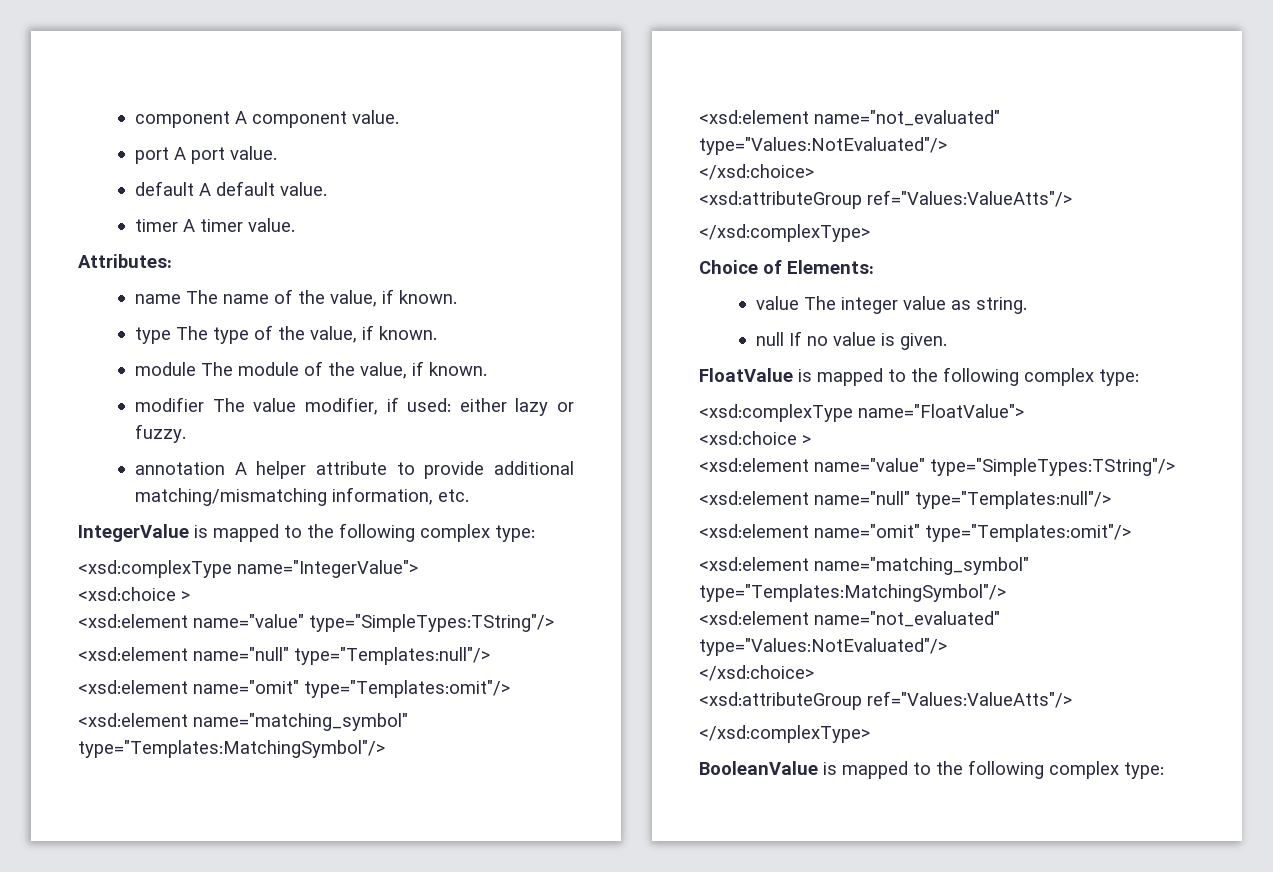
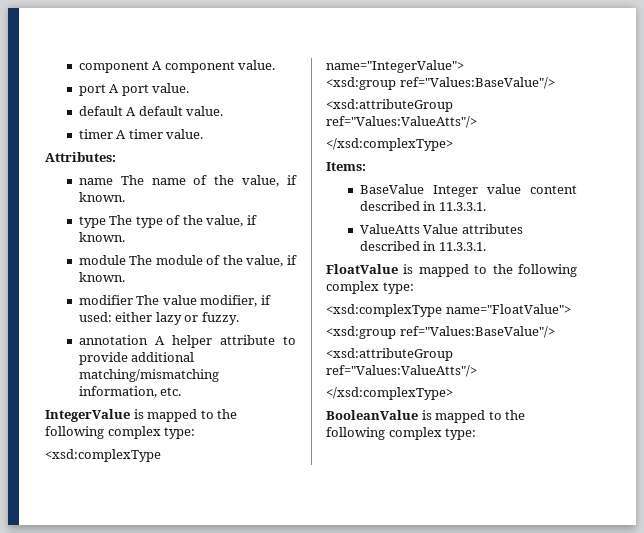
[78,587,190,601] [78,614,554,632] [78,647,490,665] [78,680,510,698] [78,713,408,731] [78,740,385,758] [699,110,1000,126] [699,137,947,155] [699,164,814,180] [699,190,1072,209] [699,224,870,242] [699,260,874,274] [756,296,1028,314] [756,331,948,350] <xsd:choice > // <xsd:element name="value" type="SimpleTypes:TString"/> // <xsd:element name="null" type="Templates:null"/> // <xsd:element name="omit" type="Templates:omit"/> // <xsd:element name="matching_symbol" type="Templates:MatchingSymbol"/> // <xsd:element name="not_evaluated" type="Values:NotEvaluated"/> // </xsd:choice> // <xsd:attributeGroup ref="Values:ValueAtts"/> // </xsd:complexType> // Choice of Elements: // value The integer value as string. // null If no value is given. -> [326,77,555,90] [326,99,453,112] [326,116,477,128] [326,138,453,151] [326,162,366,171] [359,184,577,197] [359,201,486,211] [359,224,523,234] [359,241,486,251] <xsd:group ref="Values:BaseValue"/> // <xsd:attributeGroup ref="Values:ValueAtts"/> // </xsd:complexType> // Items: // BaseValue Integer value content described in 11.3.3.1. // ValueAtts Value attributes described in 11.3.3.1.
[699,431,811,445] [699,458,1175,476] [699,491,1111,509] [699,524,1131,542] [699,557,1029,575] [699,584,1006,602] [699,611,1000,627] [699,638,947,656] [699,665,814,681] <xsd:choice > // <xsd:element name="value" type="SimpleTypes:TString"/> // <xsd:element name="null" type="Templates:null"/> // <xsd:element name="omit" type="Templates:omit"/> // <xsd:element name="matching_symbol" type="Templates:MatchingSymbol"/> // <xsd:element name="not_evaluated" type="Values:NotEvaluated"/> // </xsd:choice> -> [326,326,555,339] <xsd:group ref="Values:BaseValue"/>

